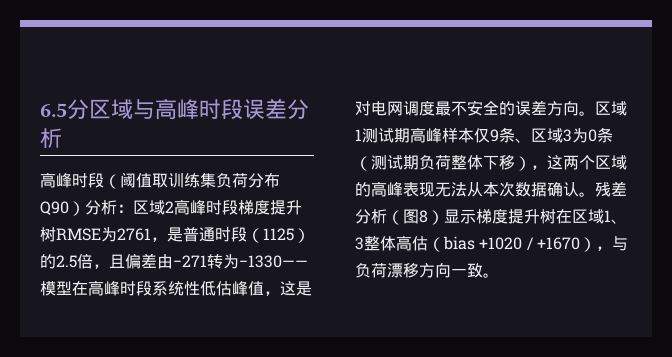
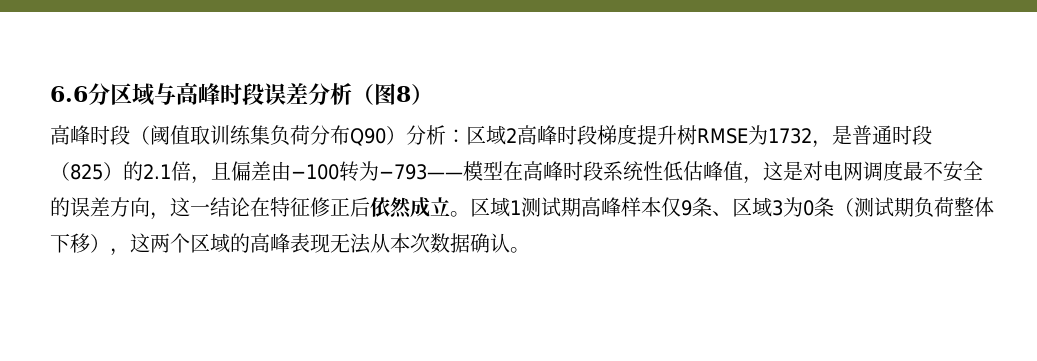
[40,103,67,118] 6.5 -> [50,86,88,102] 6.6
(62, 138) none -> [352,83,433,105] （图8）
[117,228,151,241] 2761 -> [768,128,812,144] 1732
[263,228,310,243] [40,253,308,269] 1125）的2.5倍，且偏差由−271转为−1330—— -> [70,161,463,184] 825）的2.1倍，且偏差由−100转为−793——
(579, 108) none -> [150,197,450,220] ，这一结论在特征修正后依然成立
[595,181,627,197] [355,209,627,225] [355,235,628,252] [355,263,499,278] 残差分析（图8）显示梯度提升树在区域1、3整体高估（bias +1020 / +1670），与负荷漂移方向一致。 -> (530, 250) none

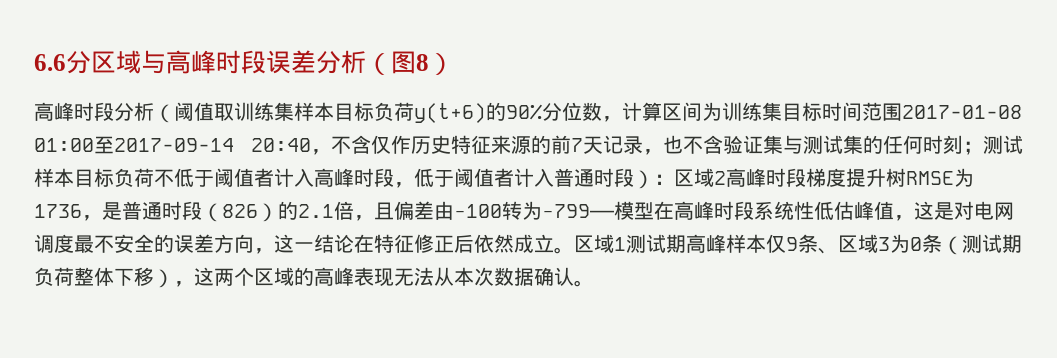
(130, 135) none -> [114,102,154,121] 分析
[270,125,446,146] 负荷分布Q90）分析 -> [294,102,1022,123] [34,135,1023,155] [34,168,654,189] 样本目标负荷y(t+6)的90%分位数，计算区间为训练集目标时间范围2017-01-08 01:00至2017-09-14 20:40，不含仅作历史特征来源的前7天记录，也不含验证集与测试集的任何时刻；测试样本目标负荷不低于阈值者计入高峰时段，低于阈值者计入普通时段）
[768,128,812,144] 1732 -> [34,204,82,218] 1736
[70,164,103,180] 825 -> [222,204,258,218] 826
[379,164,463,180] −793—— -> [542,204,614,218] −799——

